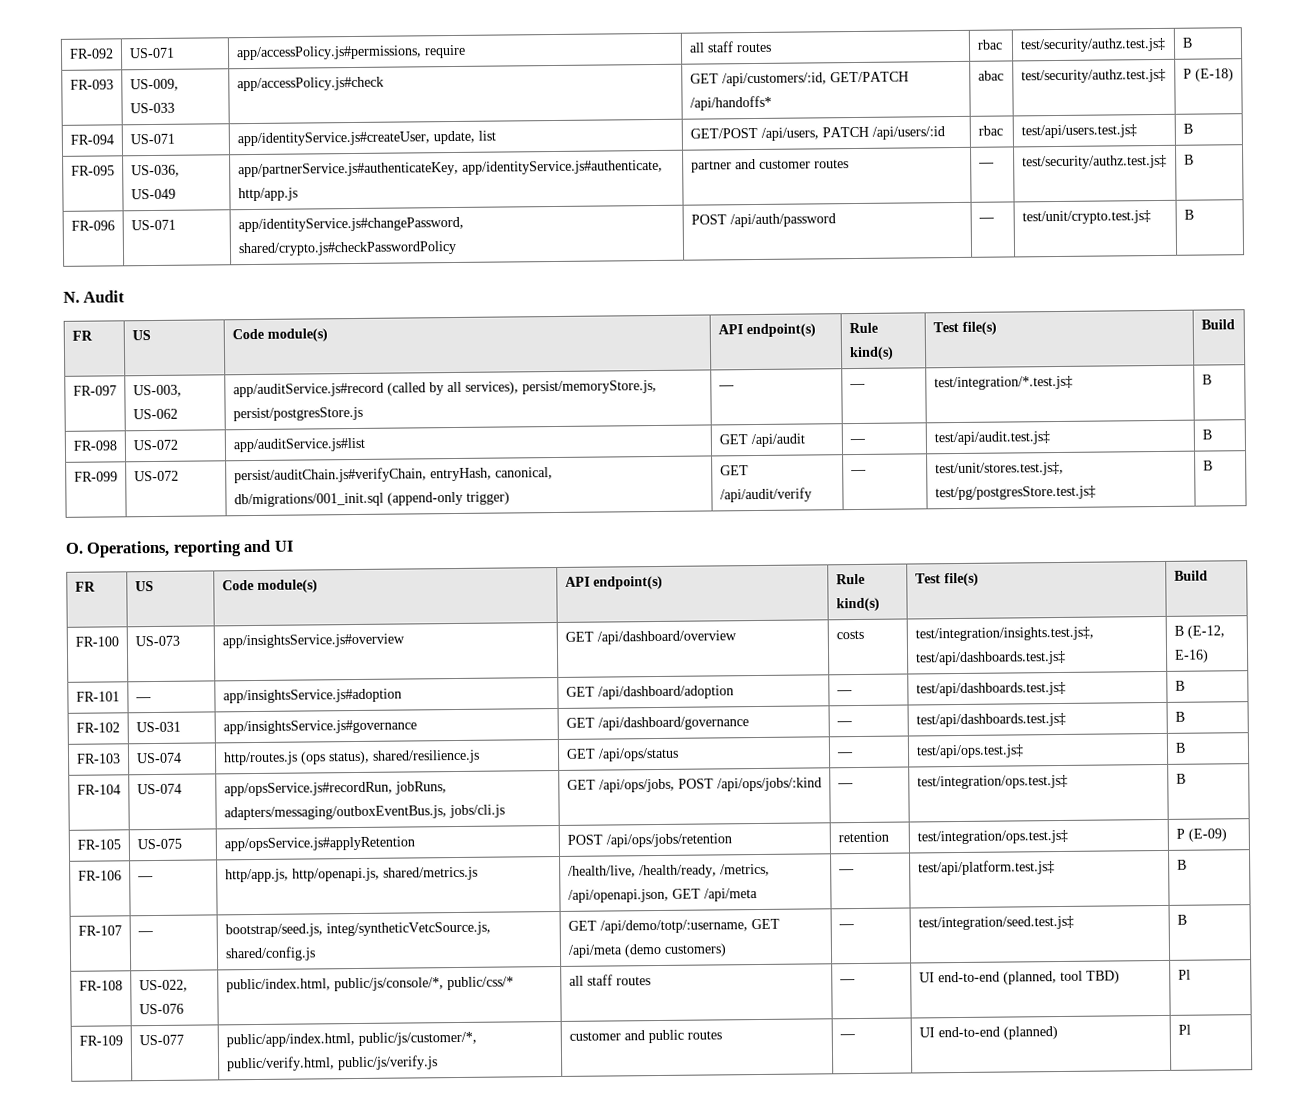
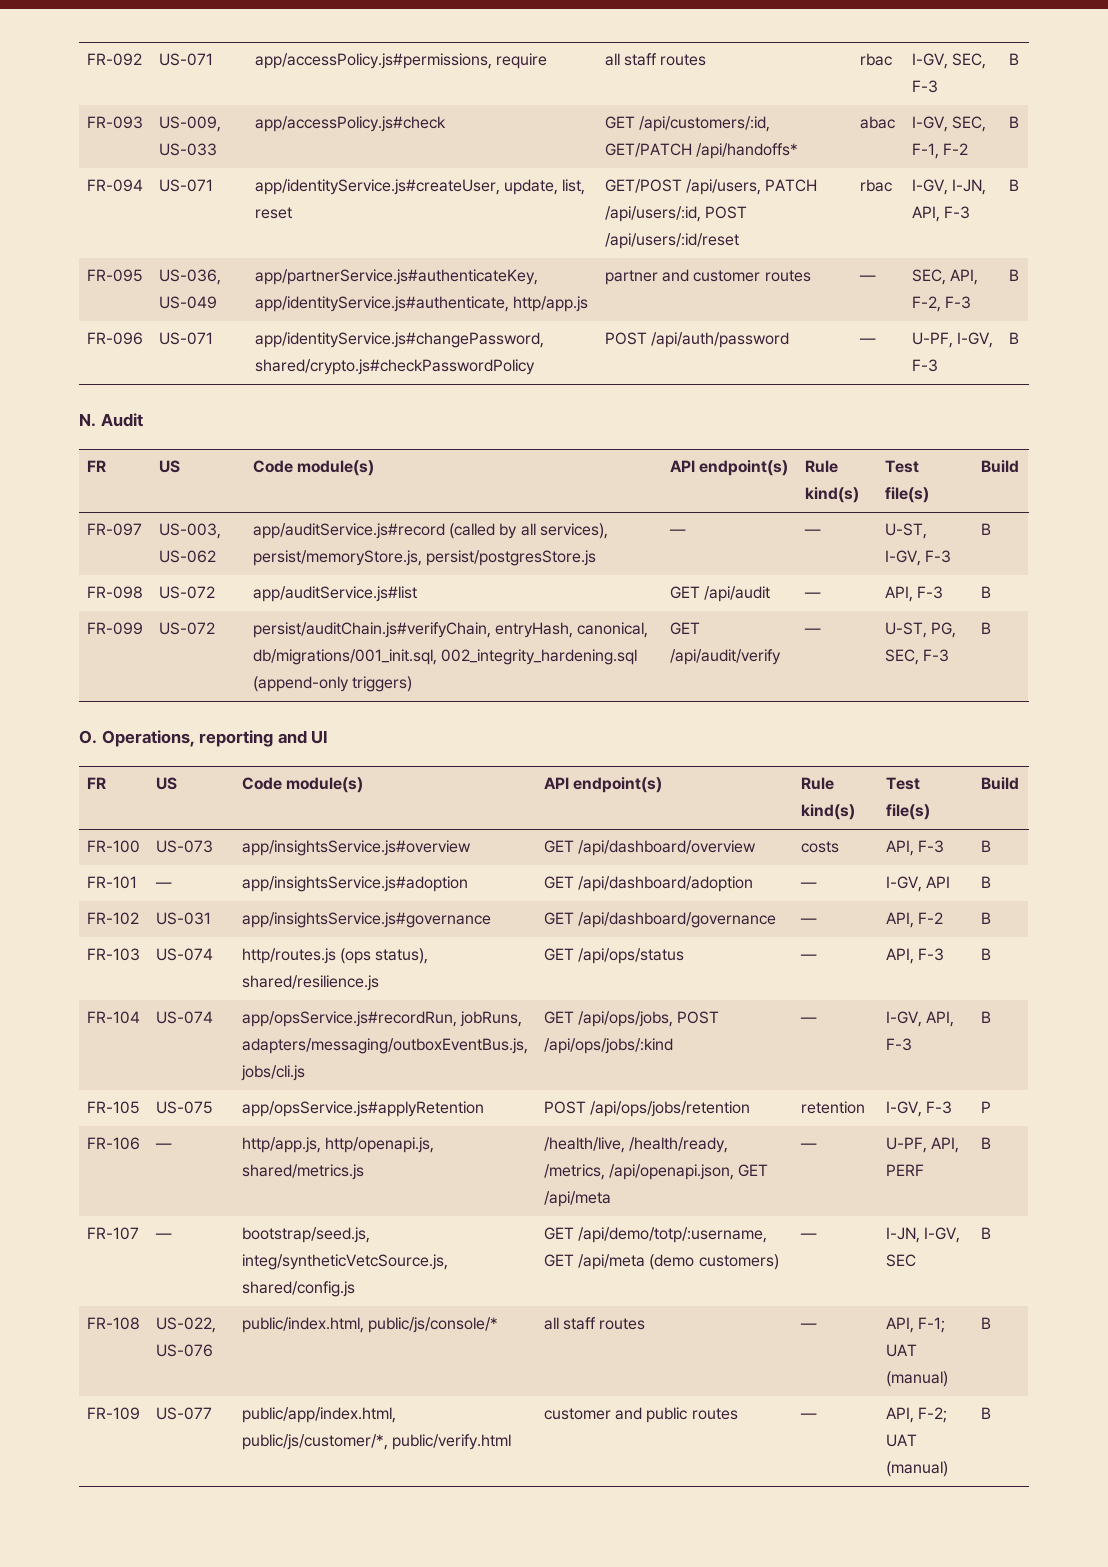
[1019,37,1166,53] test/security/authz.test.js‡ -> [911,53,987,69] [911,80,938,93] I-GV, SEC, F-3
[1020,68,1166,84] [1182,68,1234,82] test/security/authz.test.js‡ | P (E-18) -> [911,116,987,132] [911,143,969,159] [1008,116,1019,128] I-GV, SEC, F-1, F-2 | B
[477,130,496,141] list -> [562,179,586,195] [254,207,292,219] list, reset
[871,126,945,140] [977,125,1003,136] [1020,124,1137,139] /api/users/:id | rbac | test/api/users.test.js‡ -> [604,206,748,222] [604,233,739,249] [859,179,892,192] [911,179,987,195] [911,206,971,222] /api/users/:id, POST /api/users/:id/reset | rbac | I-GV, I-JN, API, F-3
[1021,154,1167,170] test/security/authz.test.js‡ -> [911,269,979,285] [911,296,972,312] SEC, API, F-2, F-3
[1021,210,1151,225] test/unit/crypto.test.js‡ -> [911,332,994,348] [911,359,938,372] U-PF, I-GV, F-3
[933,375,1073,391] test/integration/*.test.js‡ -> [884,523,927,539] [884,550,952,566] U-ST, I-GV, F-3
[933,431,1050,446] test/api/audit.test.js‡ -> [884,586,944,602] API, F-3
[233,491,510,508] db/migrations/001_init.sql (append-only trigger) -> [252,649,638,665] [252,676,413,692] db/migrations/001_init.sql, 002_integrity_hardening.sql (append-only triggers)
[934,461,1064,477] [934,485,1096,501] test/unit/stores.test.js‡, test/pg/postgresStore.test.js‡ -> [884,622,957,638] [884,649,950,665] U-ST, PG, SEC, F-3
[914,626,1094,642] [915,650,1066,666] [1173,625,1225,639] [1173,649,1209,663] test/integration/insights.test.js‡, test/api/dashboards.test.js‡ | B (E-12, E-16) -> [885,840,945,856] [980,840,991,852] API, F-3 | B
[915,681,1066,697] test/api/dashboards.test.js‡ -> [885,876,951,892] I-GV, API
[915,712,1066,728] test/api/dashboards.test.js‡ -> [885,912,944,928] API, F-2
[915,744,1024,759] test/api/ops.test.js‡ -> [885,948,945,964] API, F-3
[916,774,1068,790] test/integration/ops.test.js‡ -> [885,1011,955,1027] [885,1038,912,1051] I-GV, API, F-3
[916,829,1068,845] [1175,828,1227,842] test/integration/ops.test.js‡ | P (E-09) -> [885,1101,953,1117] [980,1101,991,1113] I-GV, F-3 | P
[917,860,1055,876] test/api/platform.test.js‡ -> [885,1137,960,1153] [885,1164,924,1176] U-PF, API, PERF
[917,915,1074,931] test/integration/seed.test.js‡ -> [885,1227,961,1243] [885,1254,916,1267] I-JN, I-GV, SEC
[333,976,514,992] public/js/console/*, public/css/* -> [368,1317,499,1333] public/js/console/*
[918,970,1120,985] [1177,969,1191,980] UI end-to-end (planned, tool TBD) | Pl -> [885,1317,946,1333] [885,1344,917,1357] [885,1371,948,1387] [980,1317,991,1329] API, F-1; UAT (manual) | B
[226,1055,438,1072] public/verify.html, public/js/verify.js -> [392,1434,512,1450] public/verify.html
[918,1026,1058,1040] [1177,1024,1191,1035] UI end-to-end (planned) | Pl -> [885,1407,948,1423] [885,1434,917,1447] [885,1461,948,1477] [980,1407,991,1419] API, F-2; UAT (manual) | B

